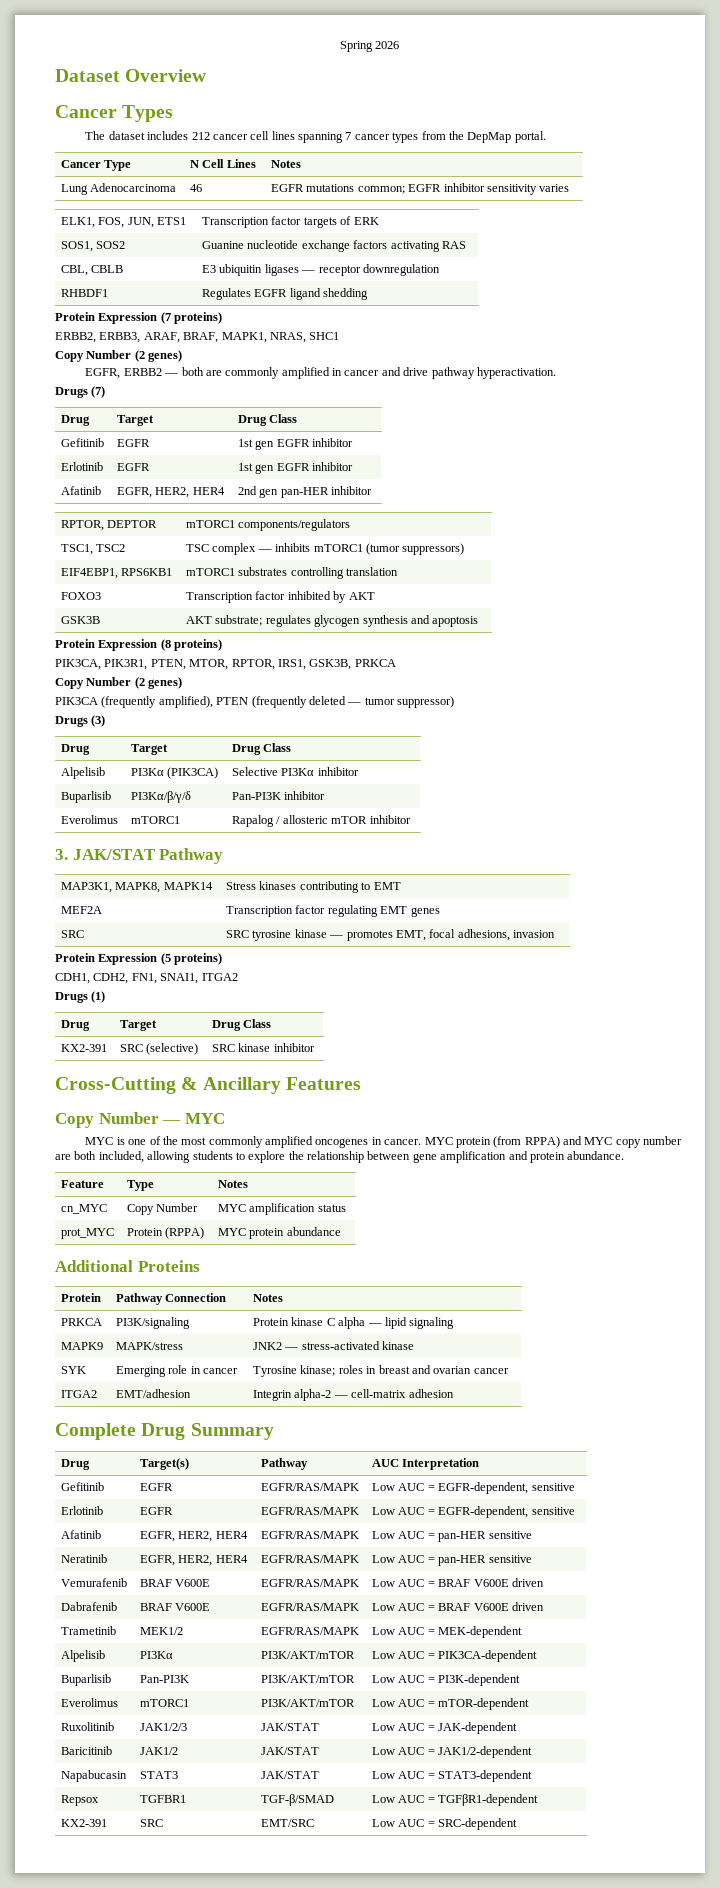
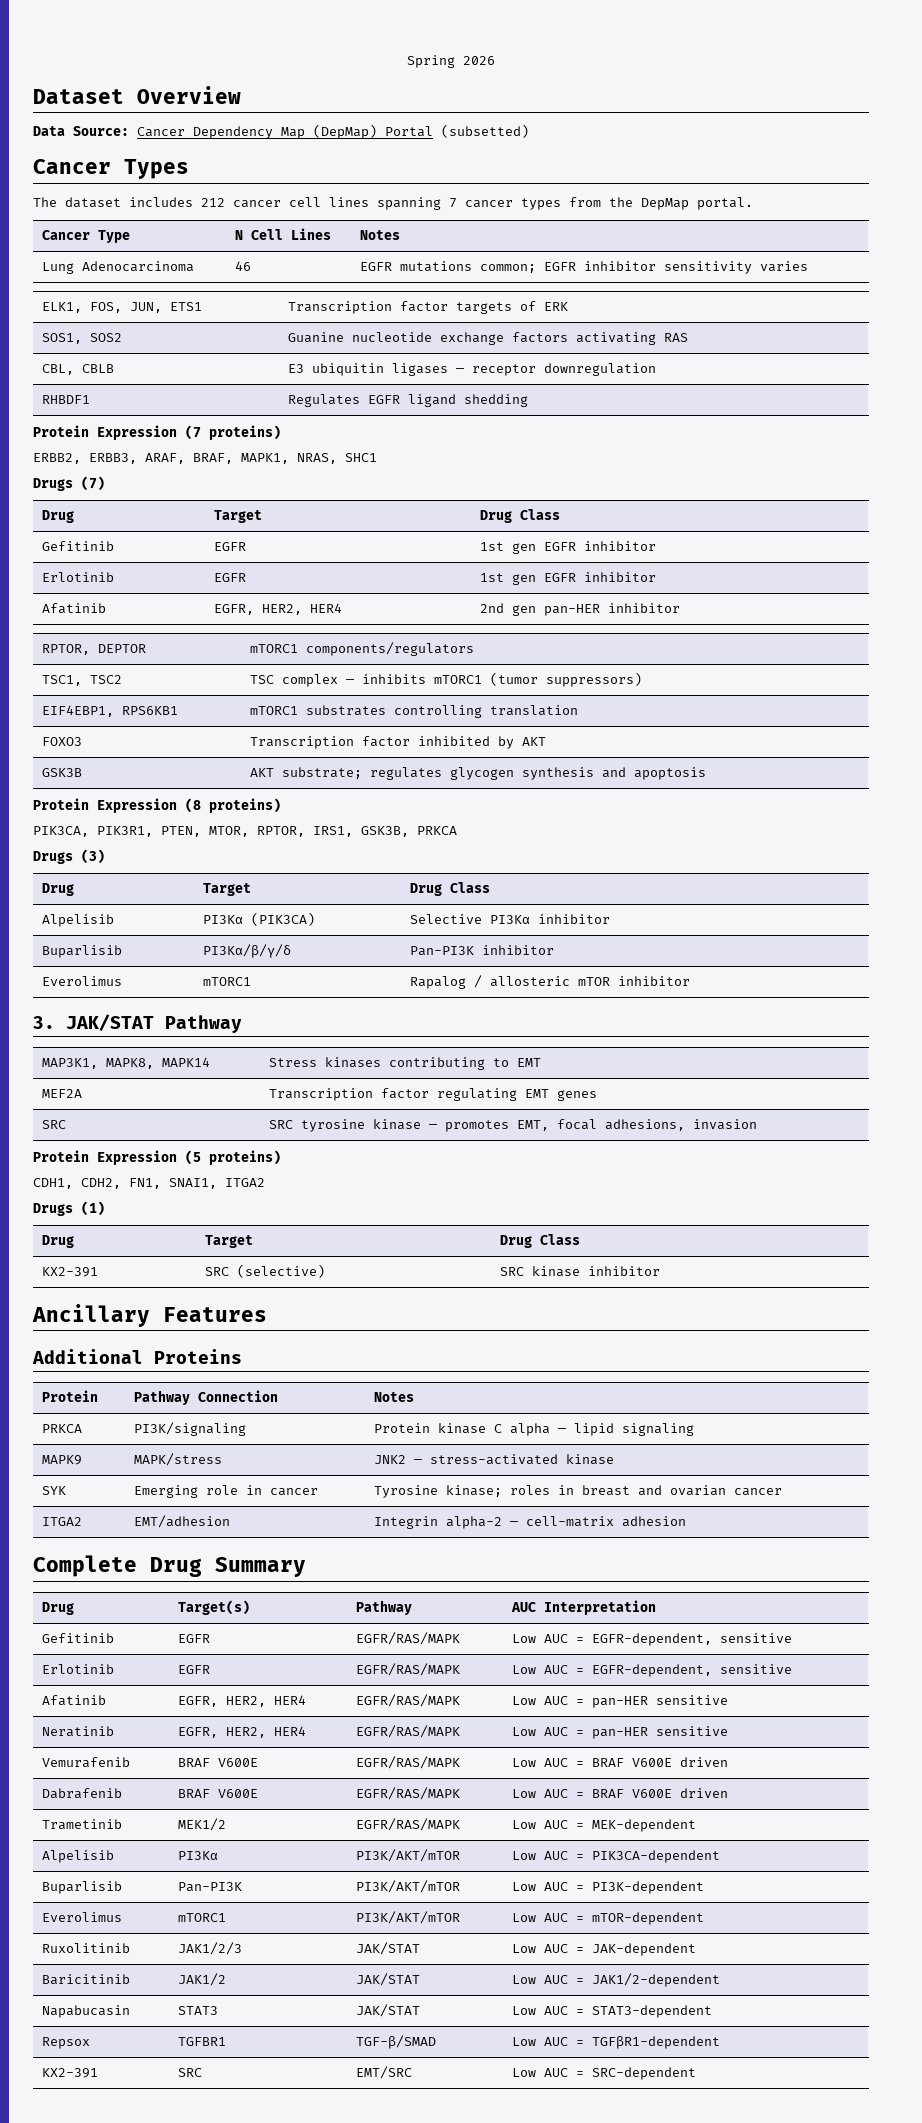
(207, 75) none -> [33,124,529,139] // Data Source: Cancer Dependency Map (DepMap) Portal (subsetted)
[55,350,183,362] [85,367,556,379] // Copy Number (2 genes) // EGFR, ERBB2 — both are commonly amplified in cancer and drive pathway hyperactivation. -> (377, 457) none
[55,677,183,689] [55,696,454,708] // Copy Number (2 genes) // PIK3CA (frequently amplified), PTEN (frequently deleted — tumor suppressor) -> (457, 830) none
[55,1077,198,1094] Cross-Cutting & -> (660, 1271) none
[55,1112,225,1128] [85,1136,683,1148] [55,1151,625,1163] [61,1180,105,1188] [127,1180,155,1191] [218,1180,249,1188] [61,1204,108,1214] [127,1203,199,1215] [218,1203,346,1215] [61,1228,115,1239] [127,1227,205,1239] [218,1227,341,1239] // Copy Number — MYC // MYC is one of the most commonly amplified oncogenes in cancer. MYC protein (from RPPA) and MYC copy number are both included, allowing students to explore the relationship between gene amplification and protein abundance. // Feature | Type | Notes // cn_MYC | Copy Number | MYC amplification status // prot_MYC | Protein (RPPA) | MYC protein abundance -> (267, 1314) none

